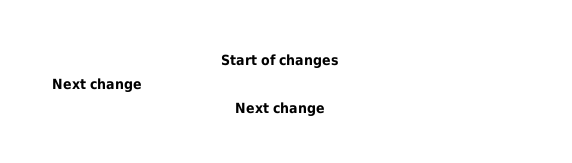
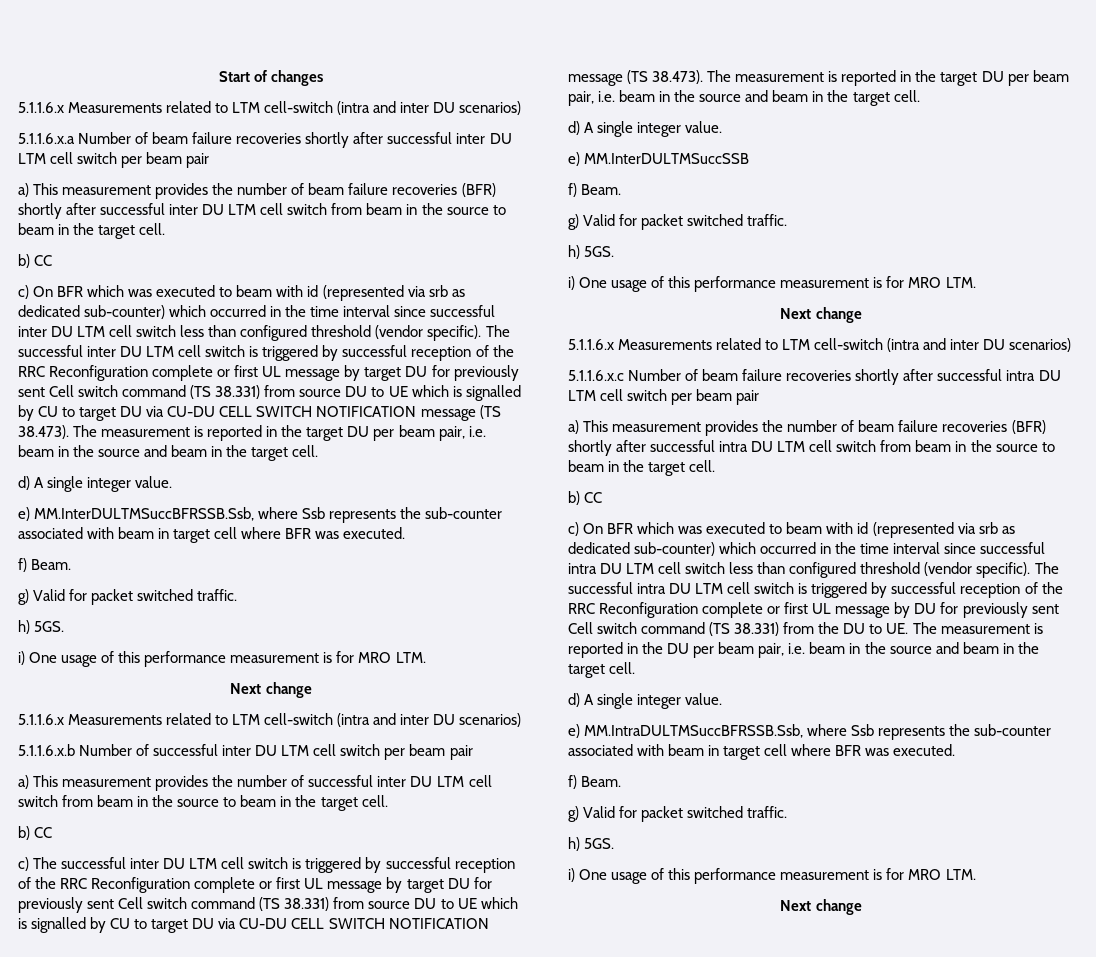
[52,78,142,93] Next change -> [18,101,522,115] [18,132,512,148] [18,152,210,168] [18,183,496,199] [18,203,506,219] [18,223,166,239] [18,254,53,268] [18,285,465,301] [18,305,496,319] [18,325,510,341] [18,345,514,361] [18,365,519,381] [18,385,521,401] [18,405,501,421] [18,425,486,441] [18,445,319,461] [18,476,173,492] [18,507,503,523] [18,527,406,543] [18,558,72,572] [18,589,238,605] [18,620,65,634] [18,651,427,667] [230,682,312,698] [18,713,522,727] [18,744,473,760] [18,775,492,791] [18,795,388,811] [18,826,53,840] [18,857,515,873] [18,877,492,893] [18,897,518,913] [18,917,489,933] [568,70,1069,86] [568,90,920,106] [568,121,723,137] [568,152,750,166] [568,183,622,197] [568,214,788,230] [568,245,615,259] [568,276,977,292] [780,307,862,323] [568,338,1072,352] [568,369,1061,385] [568,389,760,405] [568,420,1046,436] [568,440,1055,456] [568,460,716,476] [568,491,603,505] [568,522,1015,538] [568,542,1046,556] [568,562,1059,578] [568,582,1063,598] [568,602,1059,618] [568,622,1043,636] [568,642,1039,658] [568,662,636,678] [568,693,723,709] [568,724,1052,740] [568,744,956,760] [568,775,622,789] [568,806,788,822] [568,837,615,851] [568,868,977,884] 5.1.1.6.x Measurements related to LTM cell-switch (intra and inter DU scenarios) // 5.1.1.6.x.a Number of beam failure recoveries shortly after successful inter DU LTM cell switch per beam pair // a) This measurement provides the number of beam failure recoveries (BFR) shortly after successful inter DU LTM cell switch from beam in the source to beam in the target cell. // b) CC // c) On BFR which was executed to beam with id (represented via srb as dedicated sub-counter) which occurred in the time interval since successful inter DU LTM cell switch less than configured threshold (vendor specific). The successful inter DU LTM cell switch is triggered by successful reception of the RRC Reconfiguration complete or first UL message by target DU for previously sent Cell switch command (TS 38.331) from source DU to UE which is signalled by CU to target DU via CU-DU CELL SWITCH NOTIFICATION message (TS 38.473). The measurement is reported in the target DU per beam pair, i.e. beam in the source and beam in the target cell. // d) A single integer value. // e) MM.InterDULTMSuccBFRSSB.Ssb, where Ssb represents the sub-counter associated with beam in target cell where BFR was executed. // f) Beam. // g) Valid for packet switched traffic. // h) 5GS. // i) One usage of this performance measurement is for MRO LTM. // Next change // 5.1.1.6.x Measurements related to LTM cell-switch (intra and inter DU scenarios) // 5.1.1.6.x.b Number of successful inter DU LTM cell switch per beam pair // a) This measurement provides the number of successful inter DU LTM cell switch from beam in the source to beam in the target cell. // b) CC // c) The successful inter DU LTM cell switch is triggered by successful reception of the RRC Reconfiguration complete or first UL message by target DU for previously sent Cell switch command (TS 38.331) from source DU to UE which is signalled by CU to target DU via CU-DU CELL SWITCH NOTIFICATION message (TS 38.473). The measurement is reported in the target DU per beam pair, i.e. beam in the source and beam in the target cell. // d) A single integer value. // e) MM.InterDULTMSuccSSB // f) Beam. // g) Valid for packet switched traffic. // h) 5GS. // i) One usage of this performance measurement is for MRO LTM. // Next change // 5.1.1.6.x Measurements related to LTM cell-switch (intra and inter DU scenarios) // 5.1.1.6.x.c Number of beam failure recoveries shortly after successful intra DU LTM cell switch per beam pair // a) This measurement provides the number of beam failure recoveries (BFR) shortly after successful intra DU LTM cell switch from beam in the source to beam in the target cell. // b) CC // c) On BFR which was executed to beam with id (represented via srb as dedicated sub-counter) which occurred in the time interval since successful intra DU LTM cell switch less than configured threshold (vendor specific). The successful intra DU LTM cell switch is triggered by successful reception of the RRC Reconfiguration complete or first UL message by DU for previously sent Cell switch command (TS 38.331) from the DU to UE. The measurement is reported in the DU per beam pair, i.e. beam in the source and beam in the target cell. // d) A single integer value. // e) MM.IntraDULTMSuccBFRSSB.Ssb, where Ssb represents the sub-counter associated with beam in target cell where BFR was executed. // f) Beam. // g) Valid for packet switched traffic. // h) 5GS. // i) One usage of this performance measurement is for MRO LTM.

